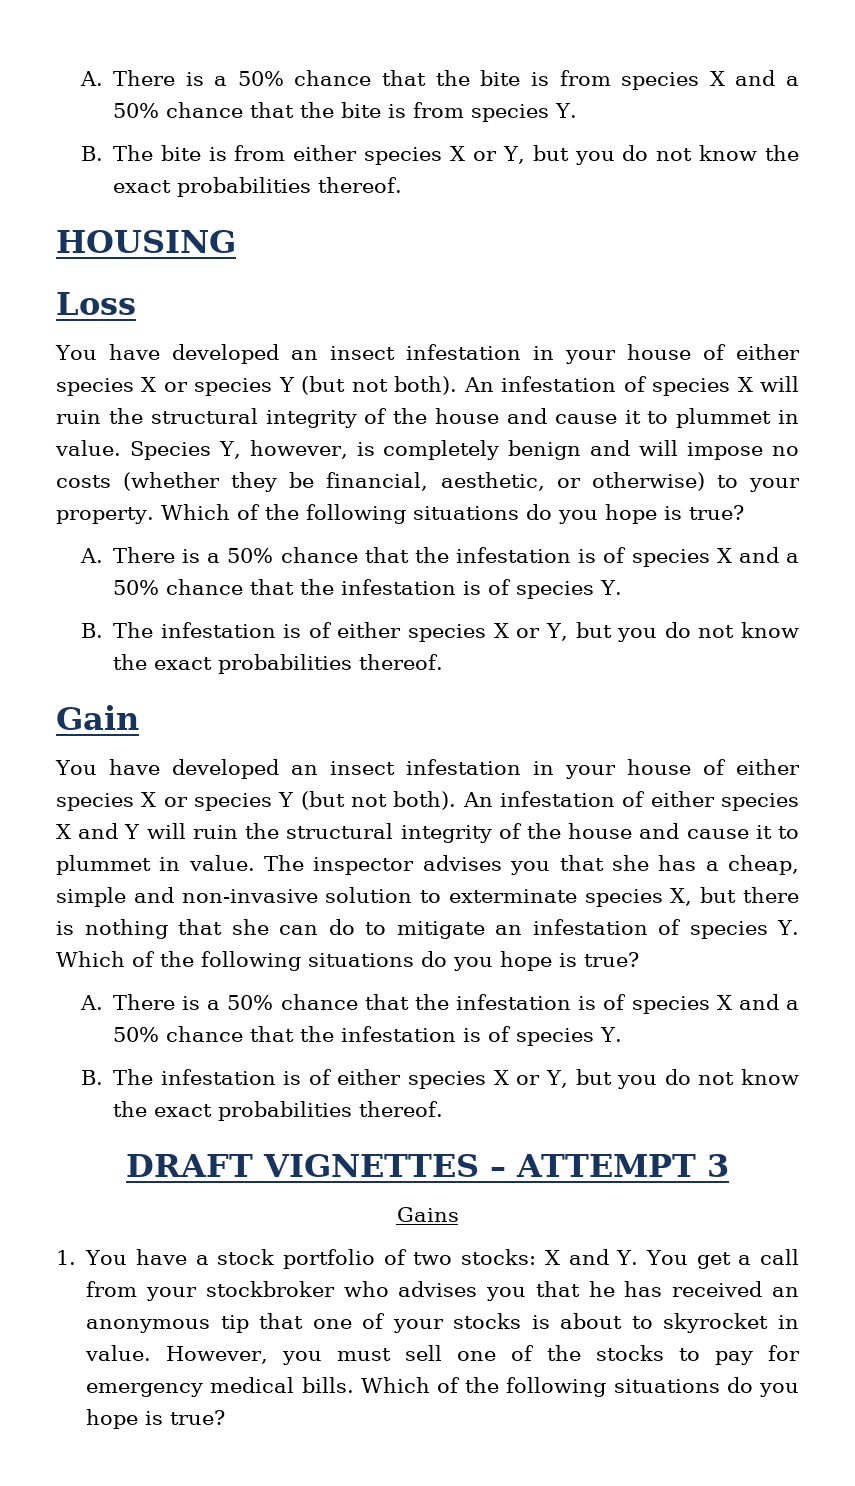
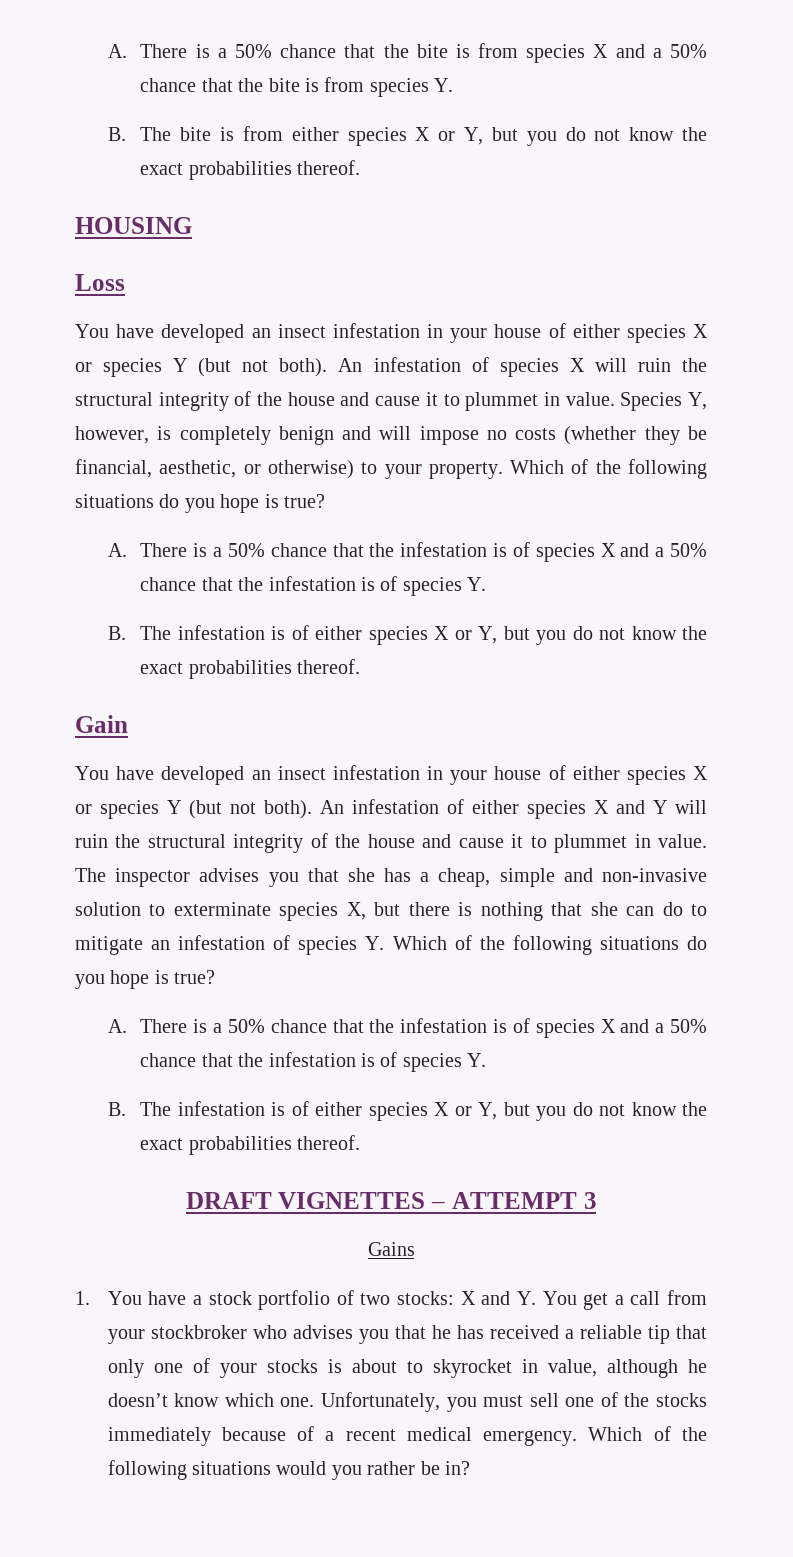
[771,1287,799,1297] [86,1319,211,1333] an anonymous -> [564,1325,642,1339] a reliable
(304, 1321) none -> [107,1359,144,1378] only
[85,1345,269,1364] value. However, -> [547,1359,707,1378] [107,1392,440,1412] value, although he doesn’t know which one. Unfortunately,
[679,1345,800,1365] [86,1377,800,1397] [86,1409,226,1429] to pay for emergency medical bills. Which of the following situations do you hope is true? -> [107,1426,707,1446] [107,1460,471,1480] immediately because of a recent medical emergency. Which of the following situations would you rather be in?

